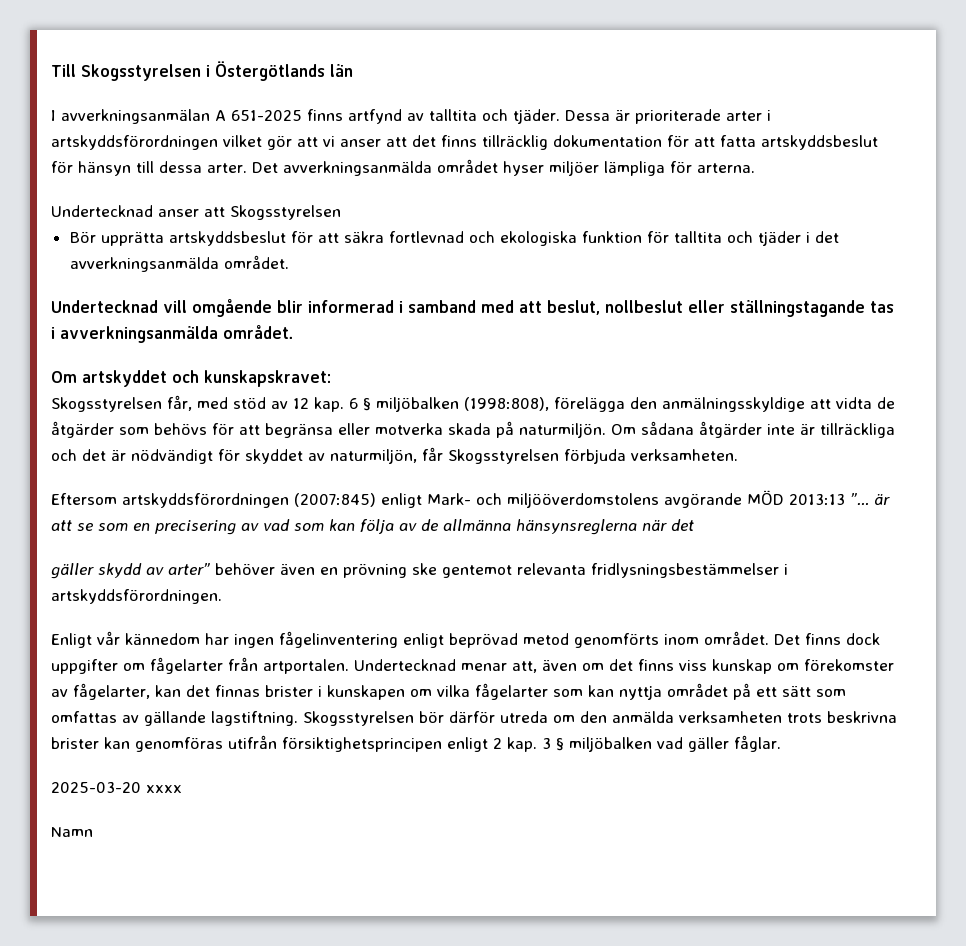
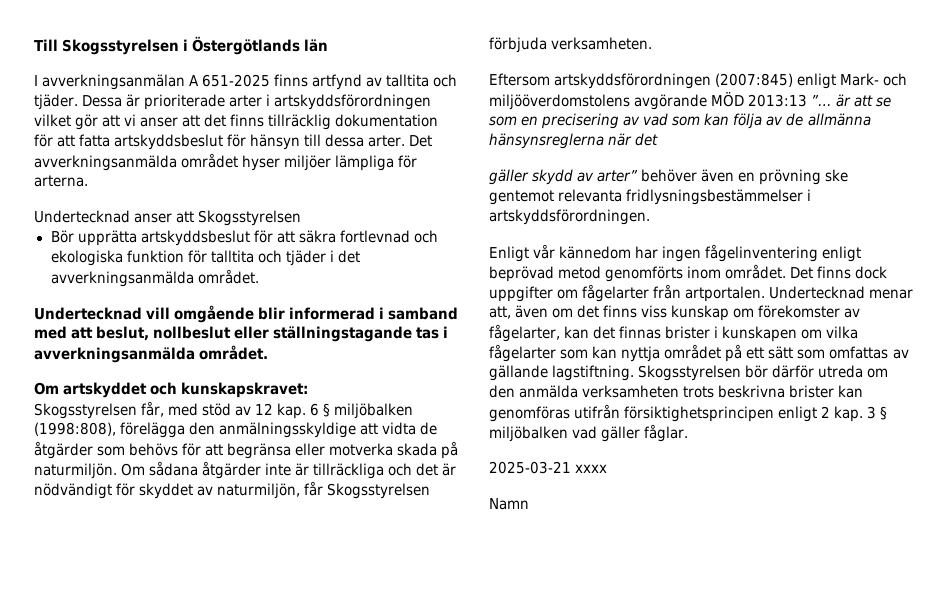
[51,782,141,793] 2025-03-20 -> [489,461,571,474] 2025-03-21

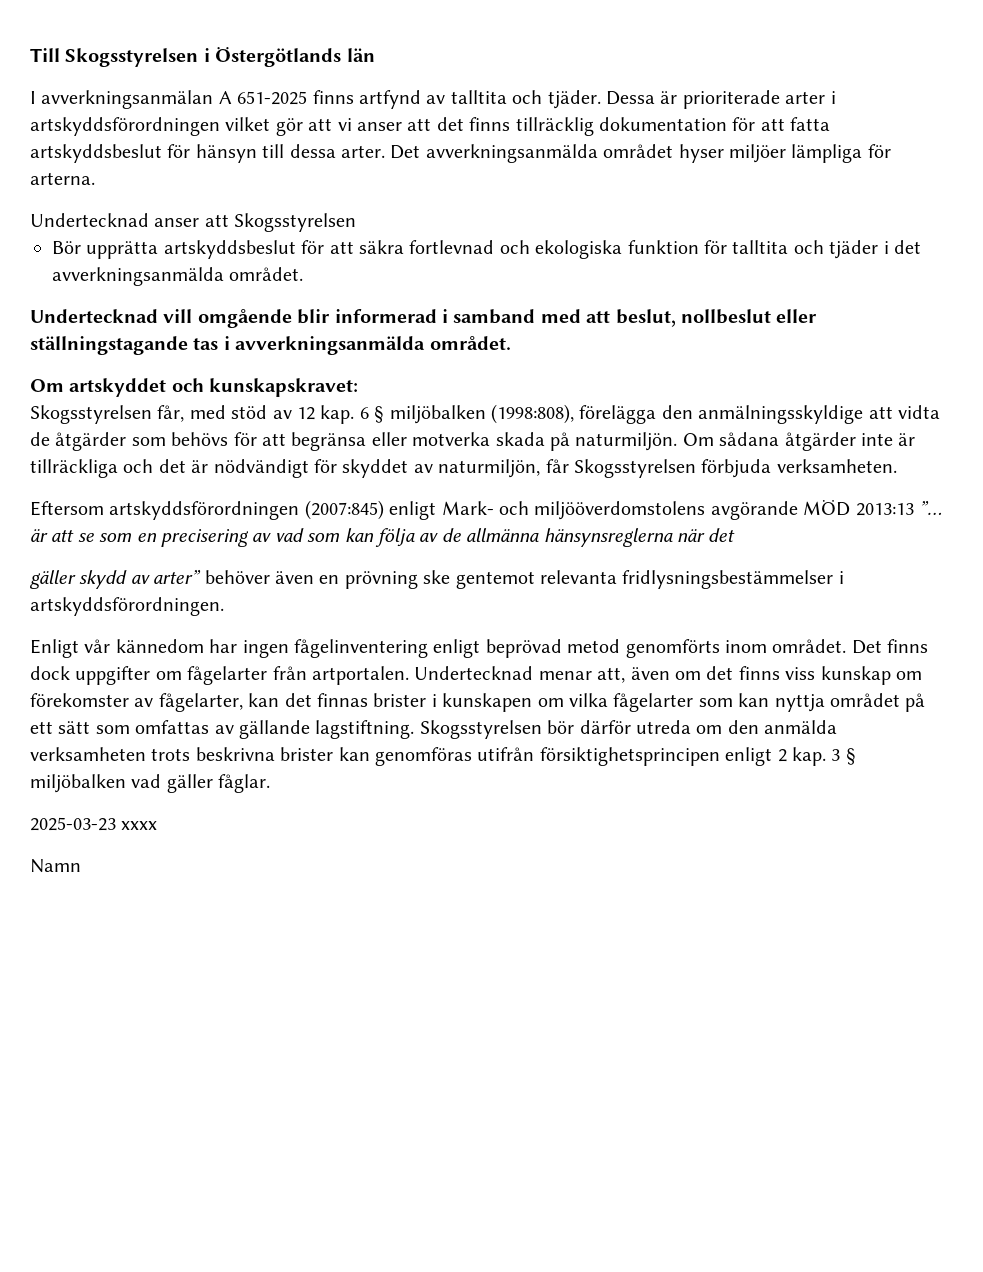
[489,461,571,474] 2025-03-21 -> [30,817,116,831] 2025-03-23

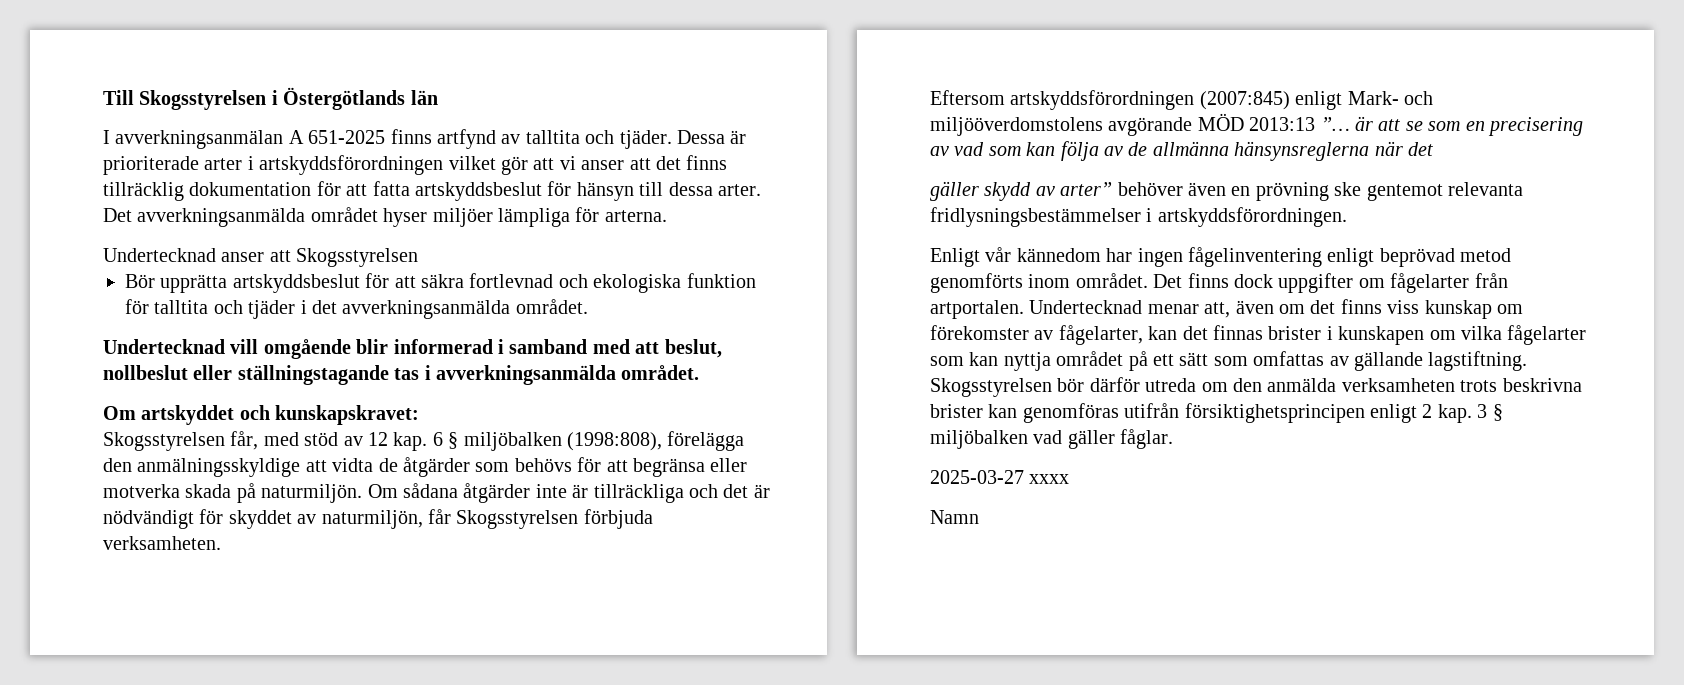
[30,817,116,831] 2025-03-23 -> [930,470,1024,484] 2025-03-27

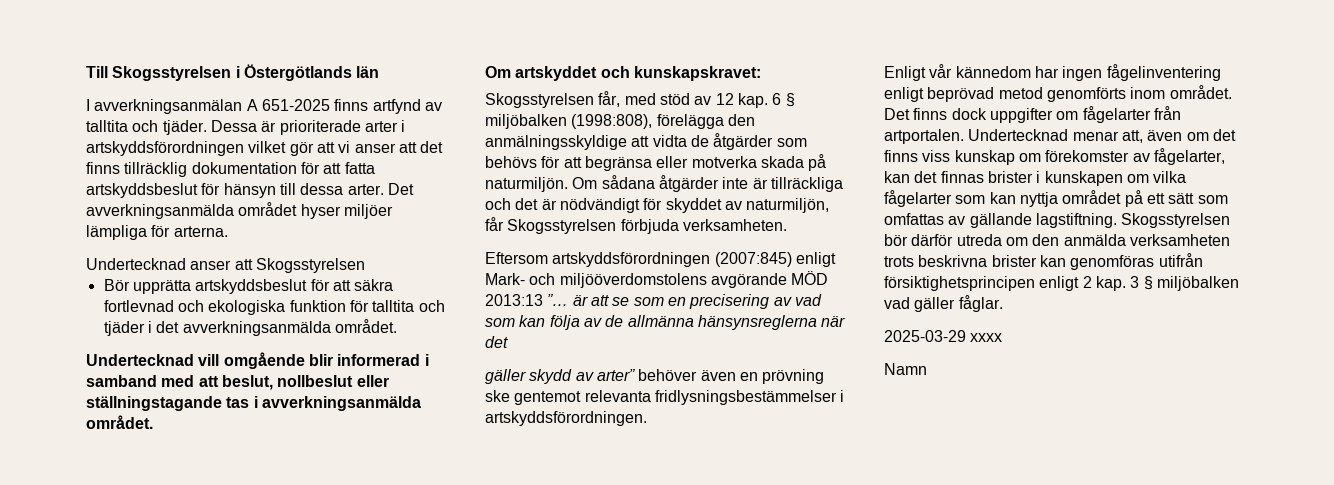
[930,470,1024,484] 2025-03-27 -> [884,330,966,342] 2025-03-29

